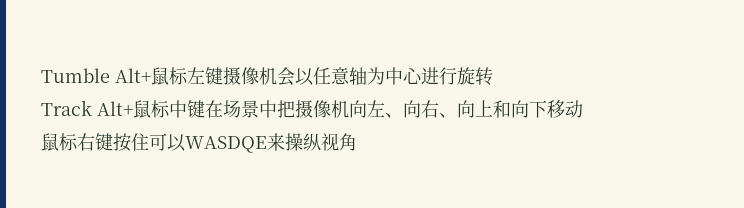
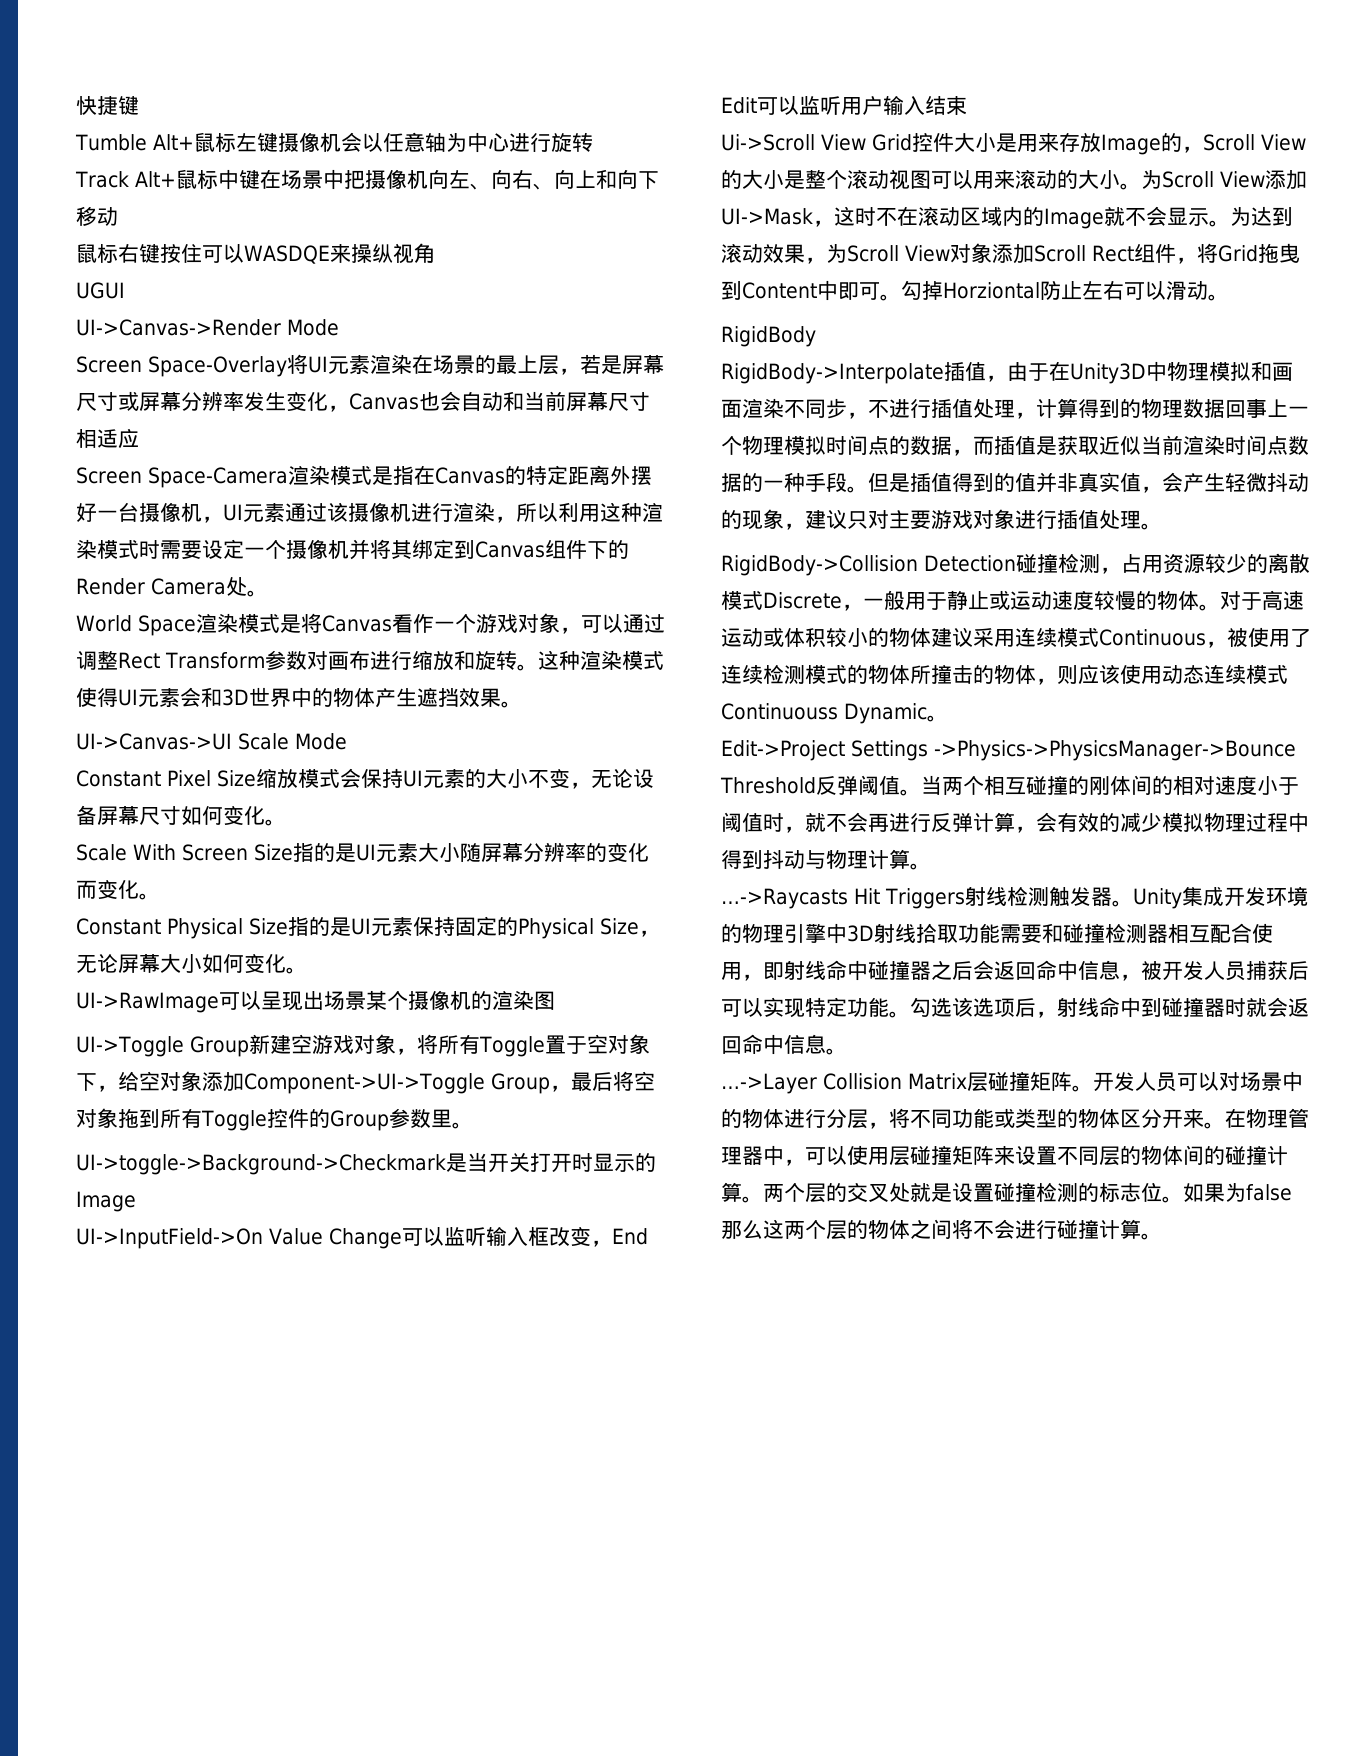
(41, 75) none -> [76,96,139,115] 快捷键 //
(357, 142) none -> [76,282,125,299] [76,319,339,336] [76,354,664,377] [76,391,650,412] [76,428,139,448] [76,465,652,488] [76,502,663,523] [76,539,629,560] [76,576,268,597] [76,613,665,636] [76,650,664,671] [76,687,522,708] [76,733,347,750] [76,768,654,789] [76,805,286,826] [76,842,649,863] [76,880,160,900] [76,916,660,939] [76,954,307,974] [76,990,555,1013] [76,1034,650,1057] [76,1071,655,1094] [76,1108,473,1131] [76,1152,656,1175] [76,1191,136,1212] [76,1226,648,1249] [721,95,967,115] [721,132,1306,155] [721,169,1307,190] [721,206,1293,229] [721,243,1300,264] [721,280,1229,301] [721,326,816,347] [721,361,1293,384] [721,398,1309,419] [721,435,1309,456] [721,472,1309,493] [721,509,1162,530] [721,553,1310,576] [721,590,1304,611] [721,627,1311,648] [721,664,1288,685] [721,703,948,724] [721,740,1296,761] [720,775,1299,796] [721,812,1309,833] [721,849,931,870] [721,886,1308,909] [721,923,1273,944] [721,960,1309,981] [721,997,1309,1018] [721,1034,847,1055] [721,1071,1303,1094] [721,1108,1309,1129] [721,1145,1288,1166] [721,1182,1292,1203] [721,1219,1162,1240] // UGUI // UI->Canvas->Render Mode // Screen Space-Overlay将UI元素渲染在场景的最上层，若是屏幕尺寸或屏幕分辨率发生变化，Canvas也会自动和当前屏幕尺寸相适应 // Screen Space-Camera渲染模式是指在Canvas的特定距离外摆好一台摄像机，UI元素通过该摄像机进行渲染，所以利用这种渲染模式时需要设定一个摄像机并将其绑定到Canvas组件下的Render Camera处。 // World Space渲染模式是将Canvas看作一个游戏对象，可以通过调整Rect Transform参数对画布进行缩放和旋转。这种渲染模式使得UI元素会和3D世界中的物体产生遮挡效果。 // UI->Canvas->UI Scale Mode // Constant Pixel Size缩放模式会保持UI元素的大小不变，无论设备屏幕尺寸如何变化。 // Scale With Screen Size指的是UI元素大小随屏幕分辨率的变化而变化。 // Constant Physical Size指的是UI元素保持固定的Physical Size，无论屏幕大小如何变化。 // UI->RawImage可以呈现出场景某个摄像机的渲染图 // UI->Toggle Group新建空游戏对象，将所有Toggle置于空对象下，给空对象添加Component->UI->Toggle Group，最后将空对象拖到所有Toggle控件的Group参数里。 // UI->toggle->Background->Checkmark是当开关打开时显示的Image // UI->InputField->On Value Change可以监听输入框改变，End Edit可以监听用户输入结束 // Ui->Scroll View Grid控件大小是用来存放Image的，Scroll View的大小是整个滚动视图可以用来滚动的大小。为Scroll View添加UI->Mask，这时不在滚动区域内的Image就不会显示。为达到滚动效果，为Scroll View对象添加Scroll Rect组件，将Grid拖曳到Content中即可。勾掉Horziontal防止左右可以滑动。 // RigidBody // RigidBody->Interpolate插值，由于在Unity3D中物理模拟和画面渲染不同步，不进行插值处理，计算得到的物理数据回事上一个物理模拟时间点的数据，而插值是获取近似当前渲染时间点数据的一种手段。但是插值得到的值并非真实值，会产生轻微抖动的现象，建议只对主要游戏对象进行插值处理。 // RigidBody->Collision Detection碰撞检测，占用资源较少的离散模式Discrete，一般用于静止或运动速度较慢的物体。对于高速运动或体积较小的物体建议采用连续模式Continuous，被使用了连续检测模式的物体所撞击的物体，则应该使用动态连续模式Continuouss Dynamic。 // Edit->Project Settings ->Physics->PhysicsManager->Bounce Threshold反弹阈值。当两个相互碰撞的刚体间的相对速度小于阈值时，就不会再进行反弹计算，会有效的减少模拟物理过程中得到抖动与物理计算。 // …->Raycasts Hit Triggers射线检测触发器。Unity集成开发环境的物理引擎中3D射线拾取功能需要和碰撞检测器相互配合使用，即射线命中碰撞器之后会返回命中信息，被开发人员捕获后可以实现特定功能。勾选该选项后，射线命中到碰撞器时就会返回命中信息。 // …->Layer Collision Matrix层碰撞矩阵。开发人员可以对场景中的物体进行分层，将不同功能或类型的物体区分开来。在物理管理器中，可以使用层碰撞矩阵来设置不同层的物体间的碰撞计算。两个层的交叉处就是设置碰撞检测的标志位。如果为false那么这两个层的物体之间将不会进行碰撞计算。

